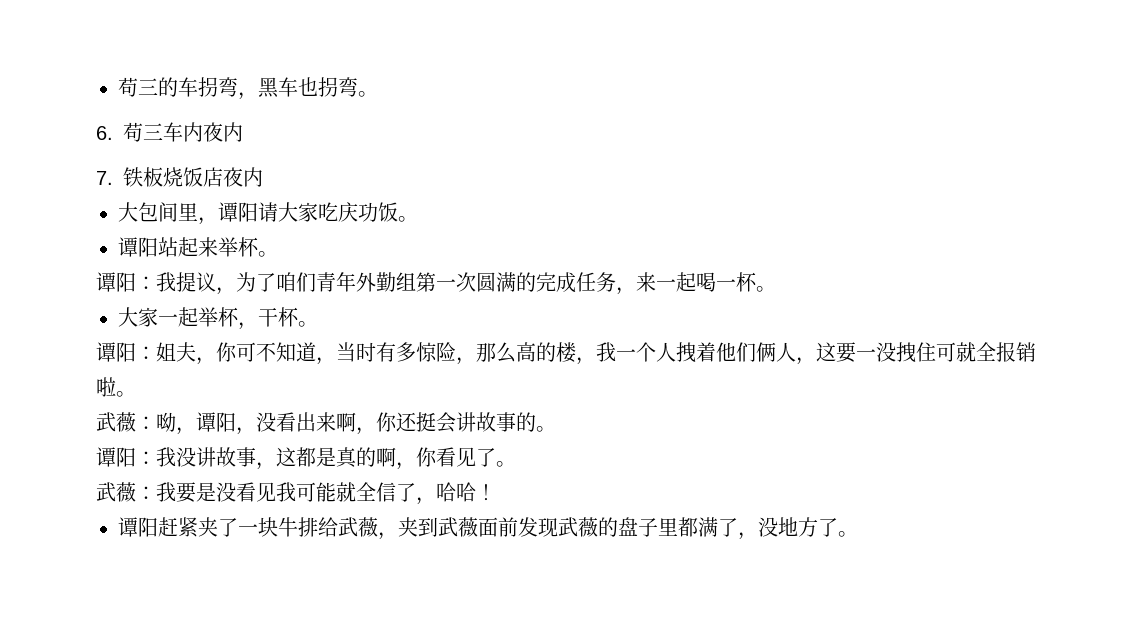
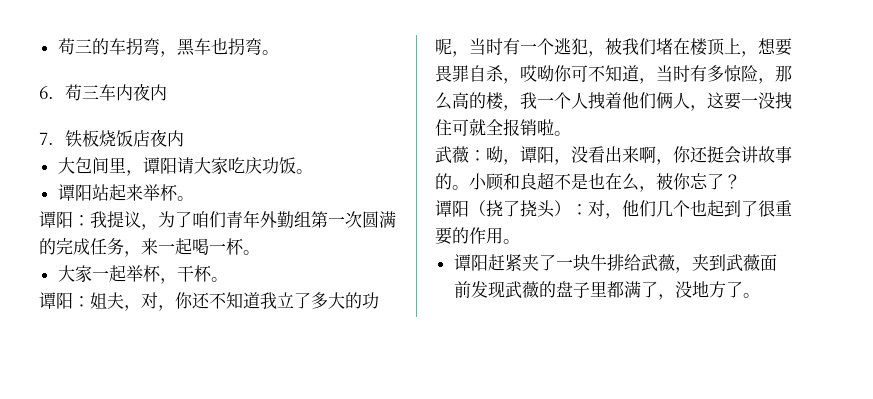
(216, 361) none -> [141,292,379,311] [435,38,792,57] [435,65,554,84] 对，你还不知道我立了多大的功呢，当时有一个逃犯，被我们堵在楼顶上，想要畏罪自杀，哎呦
[96,447,516,470] [96,482,496,505] // 谭阳：我没讲故事，这都是真的啊，你看见了。 // 武薇：我要是没看见我可能就全信了，哈哈！ -> [469,172,741,192] [435,200,792,219] [435,227,520,245] 小顾和良超不是也在么，被你忘了？ // 谭阳（挠了挠头）：对，他们几个也起到了很重要的作用。

